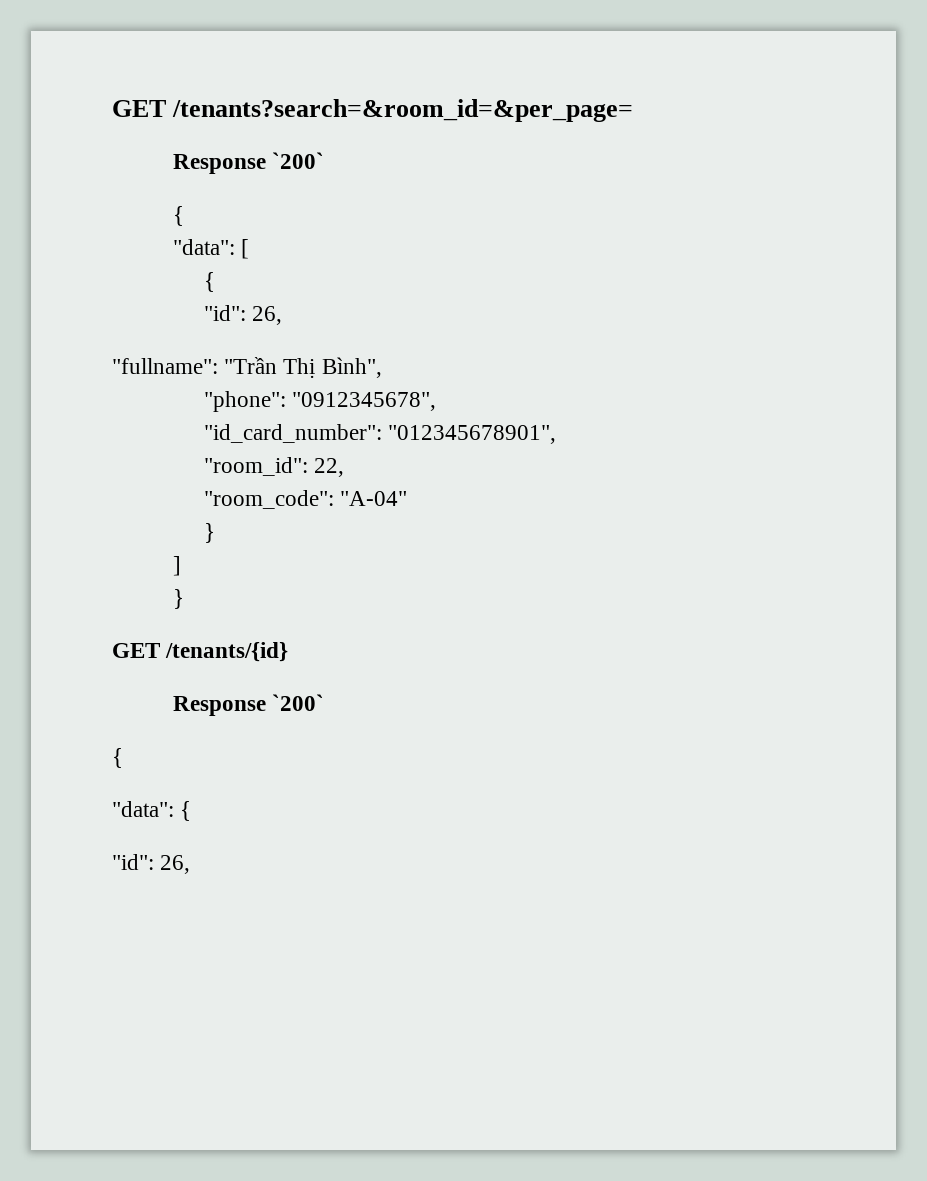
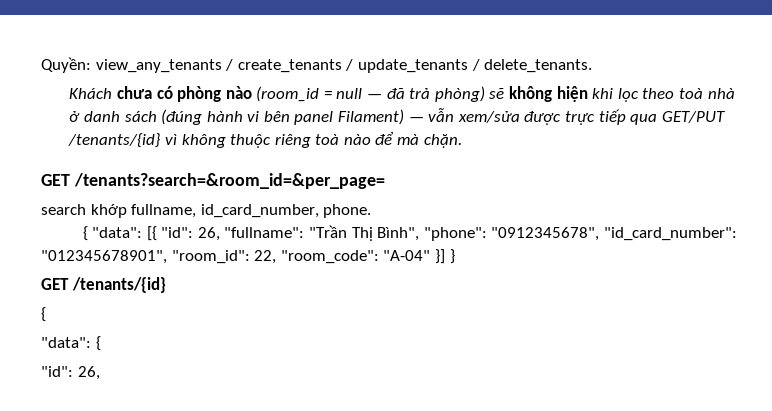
[112,99,634,122] [173,152,325,174] [173,206,185,226] [173,239,250,259] [203,272,215,292] [203,305,282,325] GET /tenants?search=&room_id=&per_page= // Response `200` // { // "data": [ // { // "id": 26, // -> [41,57,593,73] [69,86,735,102] [69,108,725,125] [68,132,462,148] [41,173,385,189] [41,204,372,218] [82,226,220,241] Quyền: view_any_tenants / create_tenants / update_tenants / delete_tenants. // Khách chưa có phòng nào (room_id = null — đã trả phòng) sẽ không hiện khi lọc theo toà nhà ở danh sách (đúng hành vi bên panel Filament) — vẫn xem/sửa được trực tiếp qua GET/PUT /tenants/{id} vì không thuộc riêng toà nào để mà chặn. // GET /tenants?search=&room_id=&per_page= // search khớp fullname, id_card_number, phone. // { "data": [{ "id": 26,
(382, 367) // -> (420, 234) none
(436, 401) // -> (600, 234) none
(556, 434) // -> (167, 257) none
(344, 467) // -> (277, 257) none
[203,523,215,543] [173,556,182,576] // } // ] // -> [434,249,445,264] }]
[173,694,325,716] // Response `200` -> (166, 285) none

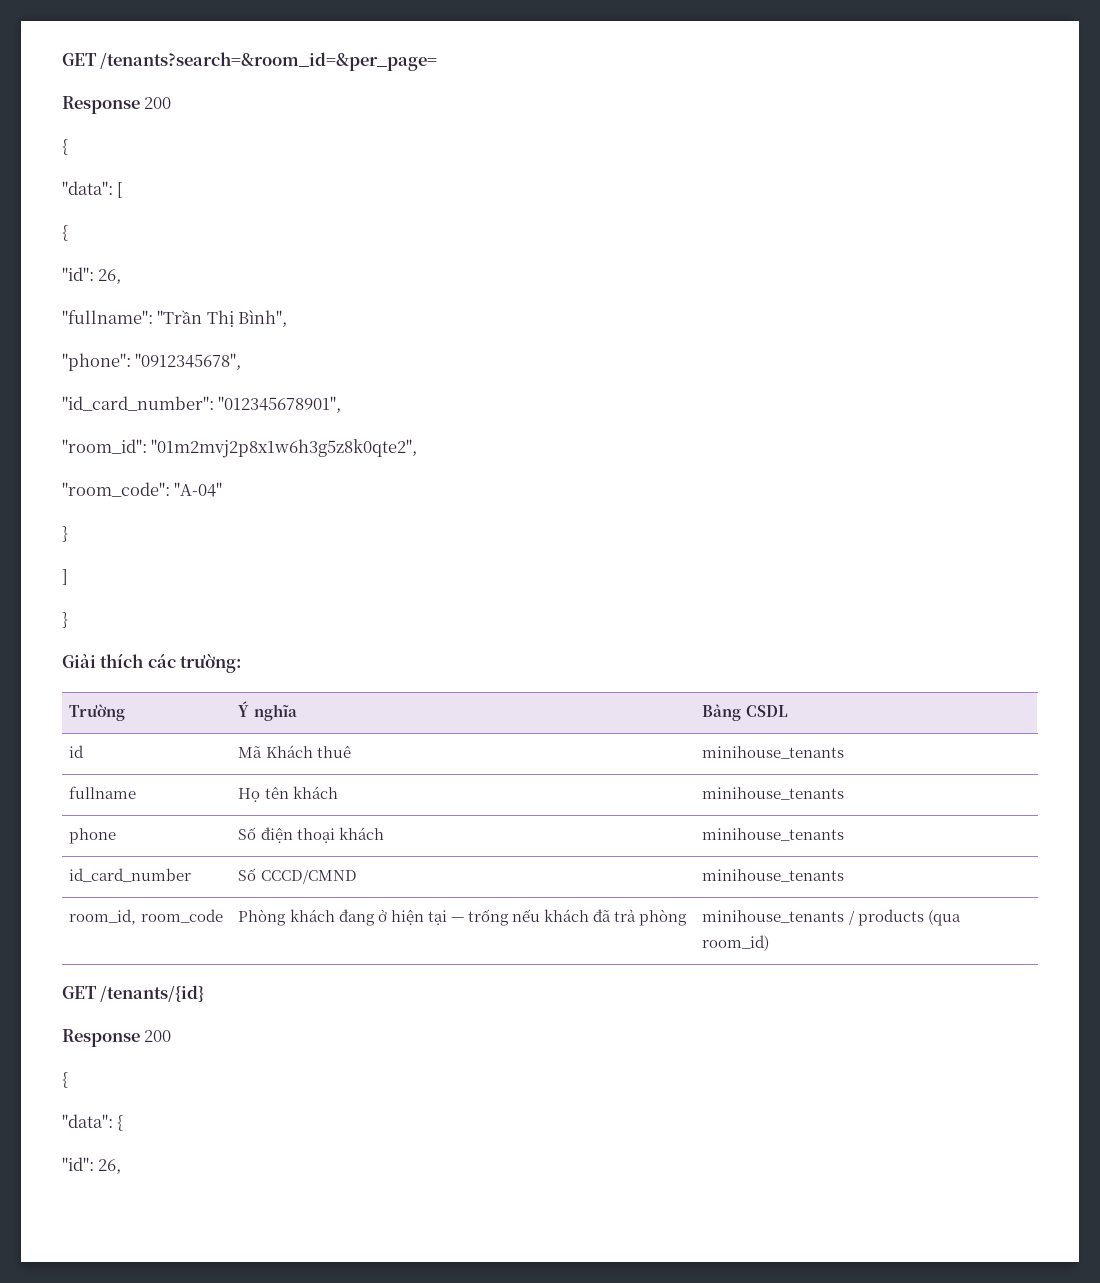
[41,57,593,73] [69,86,735,102] [69,108,725,125] [68,132,462,148] [41,173,385,189] [41,204,372,218] [82,226,220,241] Quyền: view_any_tenants / create_tenants / update_tenants / delete_tenants. // Khách chưa có phòng nào (room_id = null — đã trả phòng) sẽ không hiện khi lọc theo toà nhà ở danh sách (đúng hành vi bên panel Filament) — vẫn xem/sửa được trực tiếp qua GET/PUT /tenants/{id} vì không thuộc riêng toà nào để mà chặn. // GET /tenants?search=&room_id=&per_page= // search khớp fullname, id_card_number, phone. // { "data": [{ "id": 26, -> [62,52,438,71] [62,96,172,114] [62,139,68,155] [62,181,124,198] [62,225,68,241] [62,267,122,284] GET /tenants?search=&room_id=&per_page= // Response 200 // { // "data": [ // { // "id": 26, //
(420, 234) none -> (288, 318) //
(600, 234) none -> (242, 361) //
[171,250,277,264] "room_id": 22, -> [62,439,418,458] // "room_id": "01m2mvj2p8x1w6h3g5z8k0qte2", //
[434,249,455,264] }] } -> [62,526,68,542] [62,569,68,585] [62,612,68,628] [62,653,243,673] [69,704,126,721] [238,701,297,721] [702,704,788,721] [69,745,85,758] [238,745,351,758] [702,746,845,759] [69,786,137,799] [238,786,338,802] [702,787,845,800] [69,828,117,844] [238,827,384,843] [702,828,845,841] [69,868,192,882] [238,868,357,884] [702,869,845,882] [69,909,223,925] [238,909,688,926] [702,909,961,926] [702,935,770,951] // } // ] // } // Giải thích các trường: // Trường | Ý nghĩa | Bảng CSDL // id | Mã Khách thuê | minihouse_tenants // fullname | Họ tên khách | minihouse_tenants // phone | Số điện thoại khách | minihouse_tenants // id_card_number | Số CCCD/CMND | minihouse_tenants // room_id, room_code | Phòng khách đang ở hiện tại — trống nếu khách đã trả phòng | minihouse_tenants / products (qua room_id)
(166, 285) none -> [62,1029,172,1047] // Response 200

